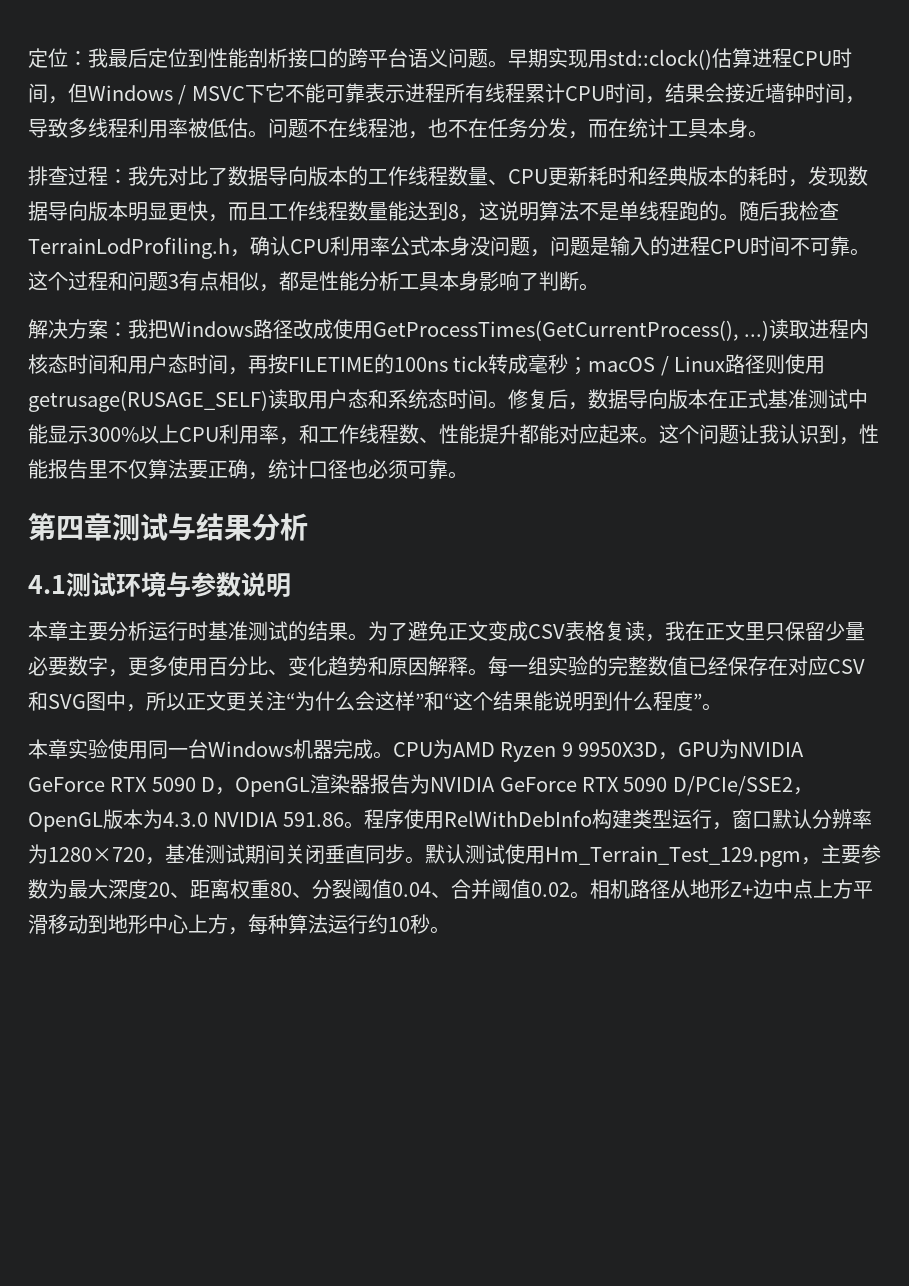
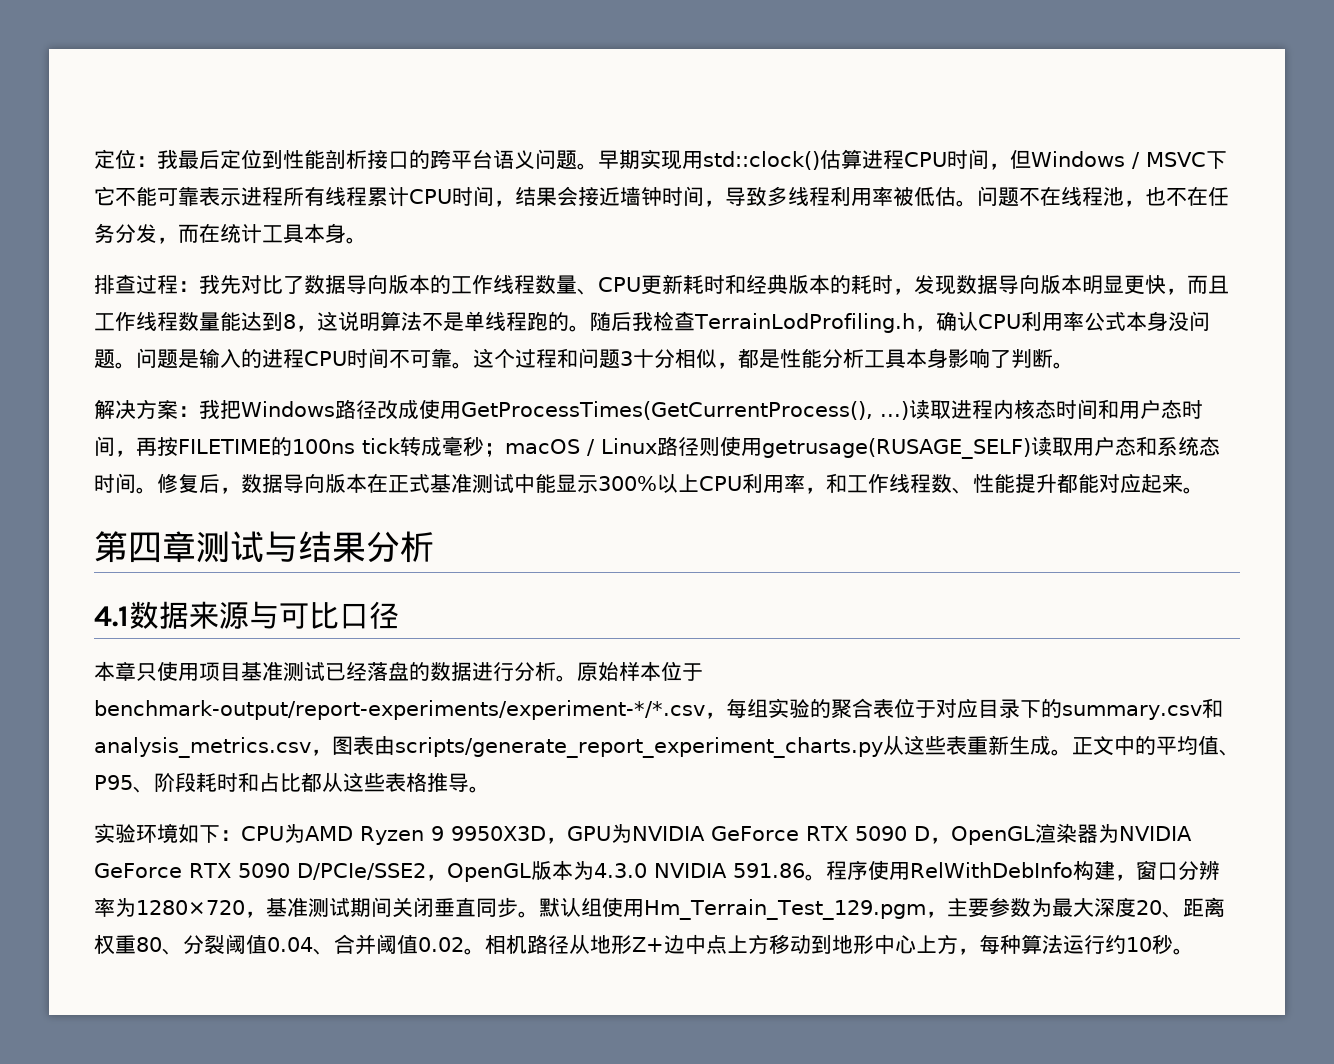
[530,249,550,257] ， -> [115,362,136,369] 。
[179,271,219,291] 有点 -> [633,349,675,368] 十分
[659,424,879,445] [28,459,468,480] 这个问题让我认识到，性能报告里不仅算法要正确，统计口径也必须可靠。 -> (1204, 490) none
[66,572,291,598] [28,621,865,642] [28,656,865,677] [28,691,722,712] [28,739,393,759] 测试环境与参数说明 // 本章主要分析运行时基准测试的结果。为了避免正文变成CSV表格复读，我在正文里只保留少量必要数字，更多使用百分比、变化趋势和原因解释。每一组实验的完整数值已经保存在对应CSV和SVG图中，所以正文更关注“为什么会这样”和“这个结果能说明到什么程度”。 // 本章实验使用同一台Windows机器完成。 -> [129,601,399,629] [94,661,703,682] [94,698,1223,720] [94,735,1240,758] [94,772,490,793] [94,823,241,843] 数据来源与可比口径 // 本章只使用项目基准测试已经落盘的数据进行分析。原始样本位于benchmark-output/report-experiments/experiment-*/*.csv，每组实验的聚合表位于对应目录下的summary.csv和analysis_metrics.csv，图表由scripts/generate_report_experiment_charts.py从这些表重新生成。正文中的平均值、P95、阶段耗时和占比都从这些表格推导。 // 实验环境如下：
[370,774,411,794] 报告 -> (1098, 833) none
[631,809,812,830] 类型运行，窗口默认 -> [1114,860,1178,881] ，窗口
[465,844,505,864] 测试 -> [581,898,602,917] 组
[853,881,873,899] [28,914,48,934] 平滑 -> (769, 944) none

